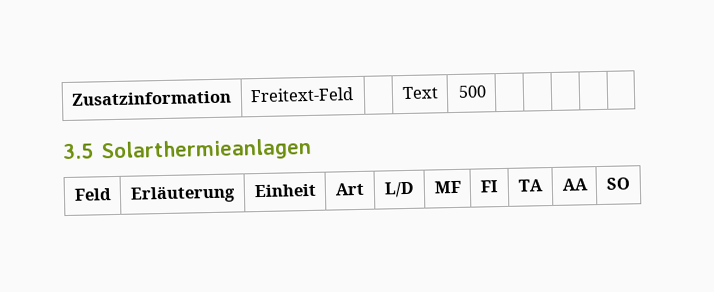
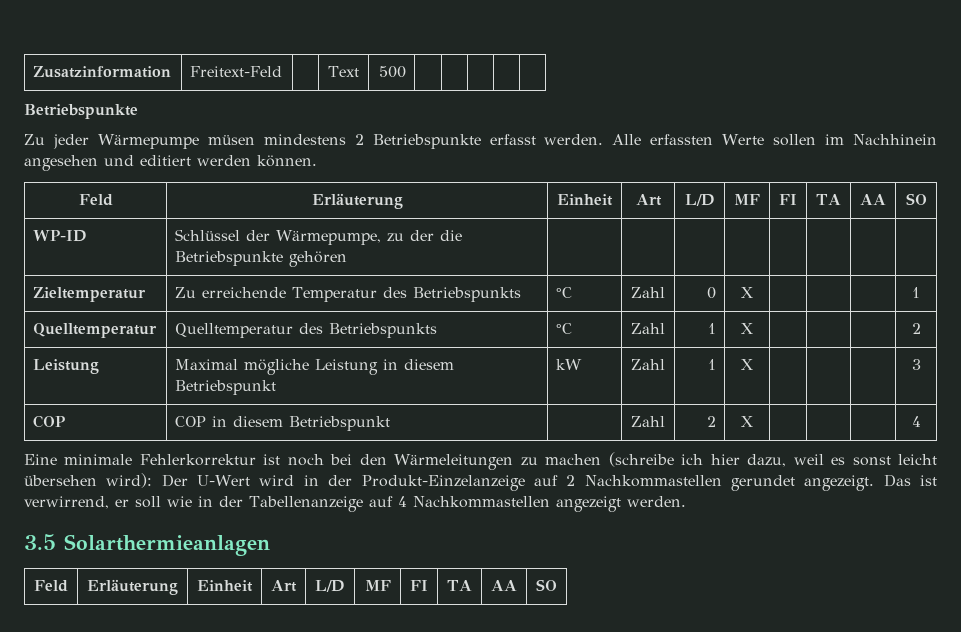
(488, 91) none -> [24,104,138,119] [24,134,937,149] [24,155,317,171] [78,194,113,206] [311,193,403,209] [557,194,613,206] [635,194,662,206] [684,194,715,206] [734,194,760,205] [779,194,797,205] [816,194,842,205] [860,194,886,205] [905,193,927,205] [33,230,88,242] [175,229,463,245] [175,251,348,267] [33,287,147,302] [175,287,522,302] [556,287,573,298] [631,287,665,298] [706,287,716,299] [741,287,753,298] [912,287,920,298] [33,323,158,338] [175,323,438,338] [556,323,573,334] [631,323,665,334] [707,323,716,334] [741,323,753,334] [911,323,921,334] [33,359,100,374] [175,359,455,375] [175,380,277,395] [556,359,583,370] [631,359,665,370] [707,359,716,370] [741,359,753,370] [911,359,921,370] [33,415,66,428] [175,416,391,431] [631,416,665,427] [706,416,716,427] [741,416,753,427] [911,416,921,427] [24,452,938,470] [24,473,938,491] [24,496,686,512] // Betriebspunkte // Zu jeder Wärmepumpe müsen mindestens 2 Betriebspunkte erfasst werden. Alle erfassten Werte sollen im Nachhinein angesehen und editiert werden können. // Feld | Erläuterung | Einheit | Art | L/D | MF | FI | TA | AA | SO // WP-ID | Schlüssel der Wärmepumpe, zu der die Betriebspunkte gehören | | | | | | | | // Zieltemperatur | Zu erreichende Temperatur des Betriebspunkts | °C | Zahl | 0 | X | | | | 1 // Quelltemperatur | Quelltemperatur des Betriebspunkts | °C | Zahl | 1 | X | | | | 2 // Leistung | Maximal mögliche Leistung in diesem Betriebspunkt | kW | Zahl | 1 | X | | | | 3 // COP | COP in diesem Betriebspunkt | | Zahl | 2 | X | | | | 4 // Eine minimale Fehlerkorrektur ist noch bei den Wärmeleitungen zu machen (schreibe ich hier dazu, weil es sonst leicht übersehen wird): Der U-Wert wird in der Produkt-Einzelanzeige auf 2 Nachkommastellen gerundet angezeigt. Das ist verwirrend, er soll wie in der Tabellenanzeige auf 4 Nachkommastellen angezeigt werden.

